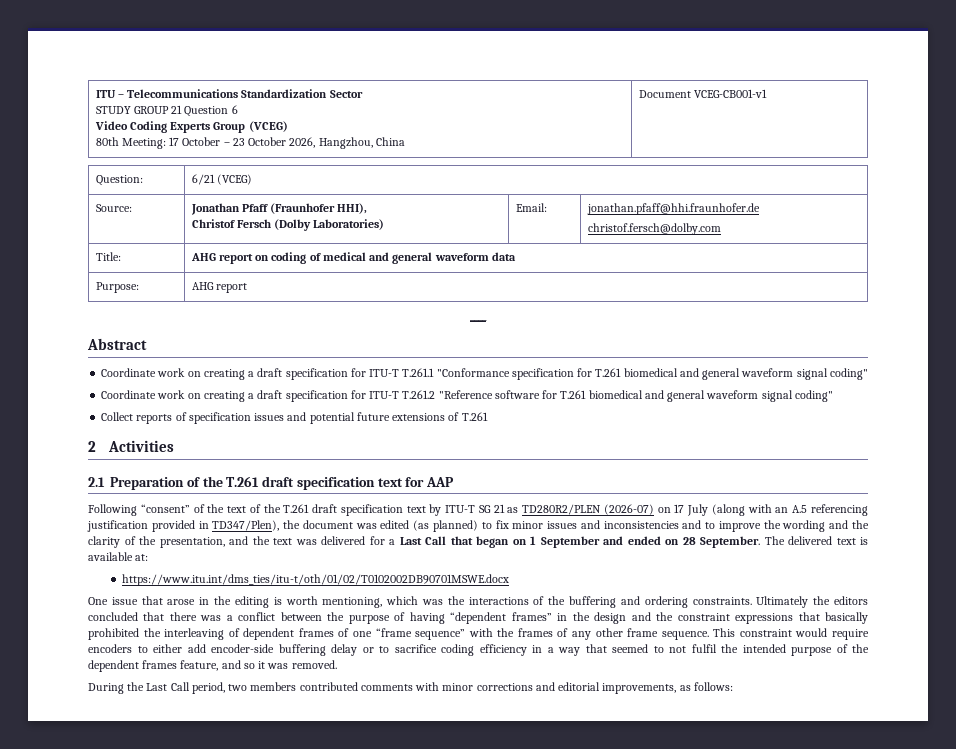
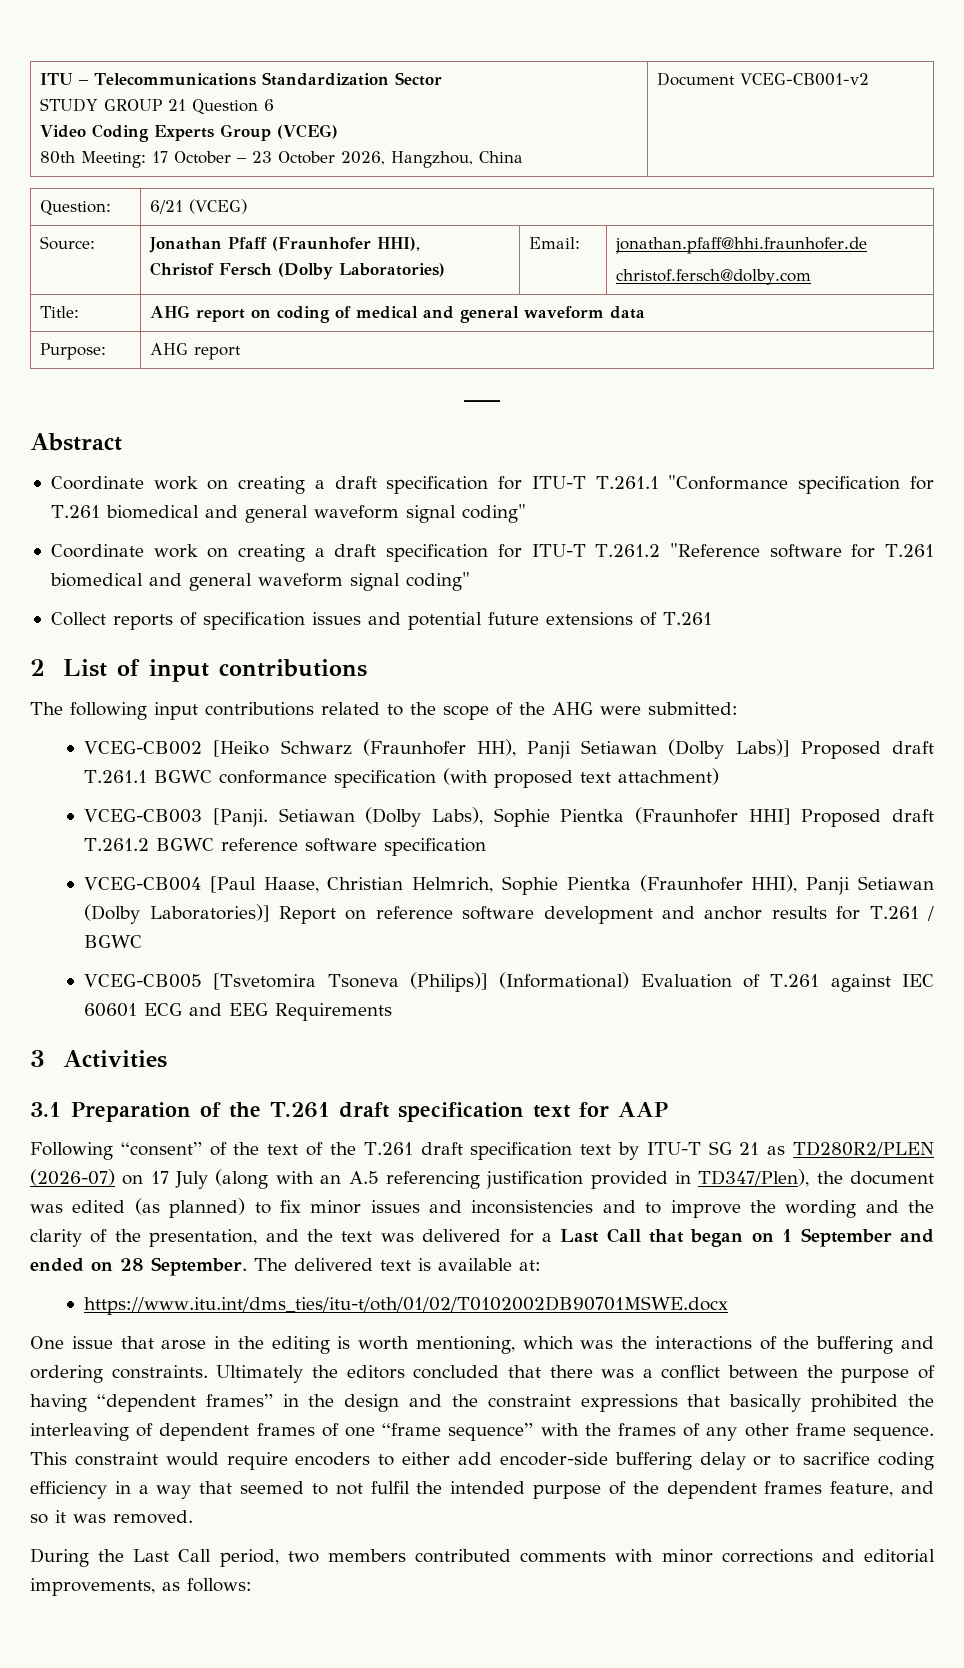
[693,89,767,98] VCEG-CB001-v1 -> [739,73,869,86] VCEG-CB001-v2
(96, 446) none -> [63,659,368,682] [30,702,738,720] [84,739,934,759] [84,768,720,788] [84,807,934,827] [84,838,487,856] [84,875,934,895] [84,904,934,924] [84,935,143,948] [84,972,935,992] [84,1003,393,1021] [30,1050,45,1067] List of input contributions // The following input contributions related to the scope of the AHG were submitted: // VCEG-CB002 [Heiko Schwarz (Fraunhofer HH), Panji Setiawan (Dolby Labs)] Proposed draft T.261.1 BGWC conformance specification (with proposed text attachment) // VCEG-CB003 [Panji. Setiawan (Dolby Labs), Sophie Pientka (Fraunhofer HHI] Proposed draft T.261.2 BGWC reference software specification // VCEG-CB004 [Paul Haase, Christian Helmrich, Sophie Pientka (Fraunhofer HHI), Panji Setiawan (Dolby Laboratories)] Report on reference software development and anchor results for T.261 / BGWC // VCEG-CB005 [Tsvetomira Tsoneva (Philips)] (Informational) Evaluation of T.261 against IEC 60601 ECG and EEG Requirements // 3
[88,477,105,487] 2.1 -> [30,1102,61,1117] 3.1

